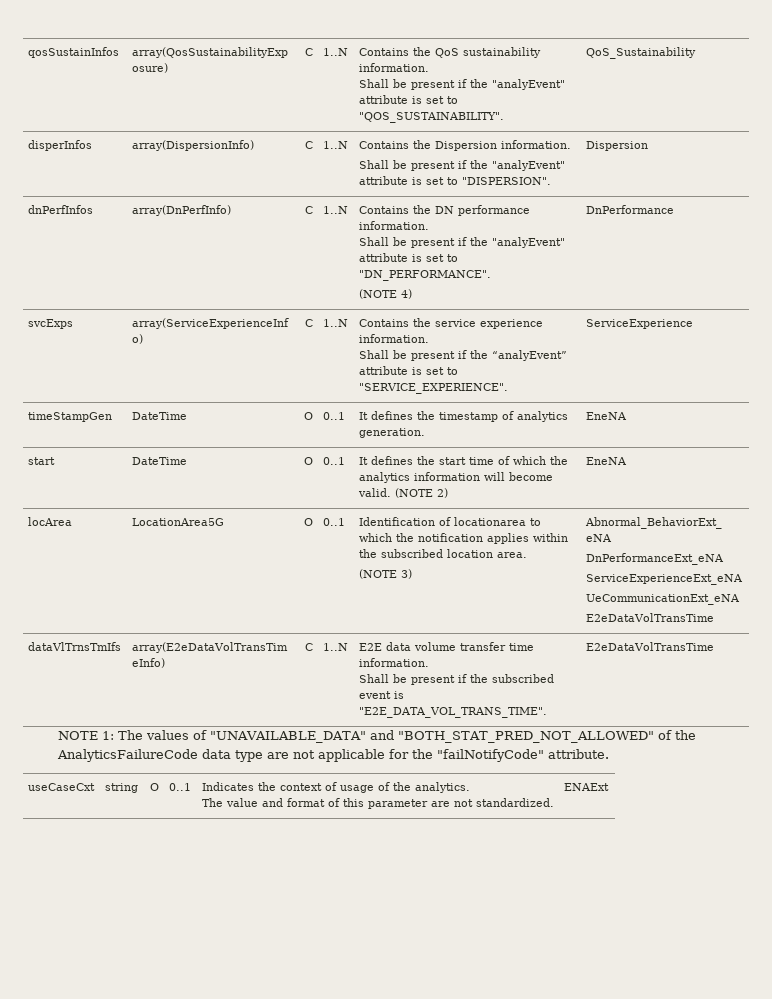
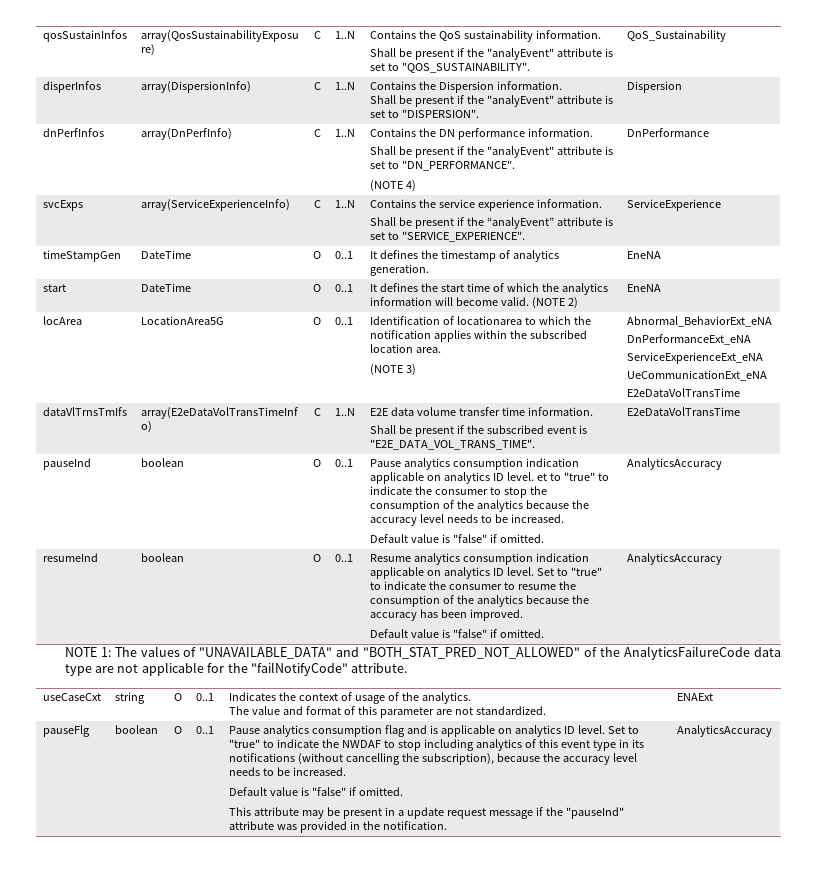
(715, 646) none -> [42,458,91,470] [140,458,184,467] [313,459,321,467] [334,459,353,467] [369,458,579,470] [369,472,609,484] [369,486,547,498] [369,500,589,512] [369,514,564,526] [369,534,544,543] [626,458,722,470] [42,553,98,562] [140,553,184,562] [313,554,321,562] [334,554,353,562] [369,553,589,565] [369,567,602,579] [369,581,576,590] [369,595,589,607] [369,609,523,621] [369,629,544,638] [626,553,722,565] // pauseInd | boolean | O | 0..1 | Pause analytics consumption indication applicable on analytics ID level. et to "true" to indicate the consumer to stop the consumption of the analytics because the accuracy level needs to be increased. // Default value is "false" if omitted. | AnalyticsAccuracy // resumeInd | boolean | O | 0..1 | Resume analytics consumption indication applicable on analytics ID level. Set to "true" to indicate the consumer to resume the consumption of the analytics because the accuracy has been improved. // Default value is "false" if omitted. | AnalyticsAccuracy
(610, 787) none -> [42,725,90,737] [114,725,158,734] [174,726,182,734] [195,726,214,734] [228,725,639,737] [228,739,644,751] [228,753,637,765] [228,767,346,776] [228,787,403,796] [228,807,624,819] [228,821,447,833] [676,725,772,737] // pauseFlg | boolean | O | 0..1 | Pause analytics consumption flag and is applicable on analytics ID level. Set to "true" to indicate the NWDAF to stop including analytics of this event type in its notifications (without cancelling the subscription), because the accuracy level needs to be increased. // Default value is "false" if omitted. // This attribute may be present in a update request message if the "pauseInd" attribute was provided in the notification. | AnalyticsAccuracy

